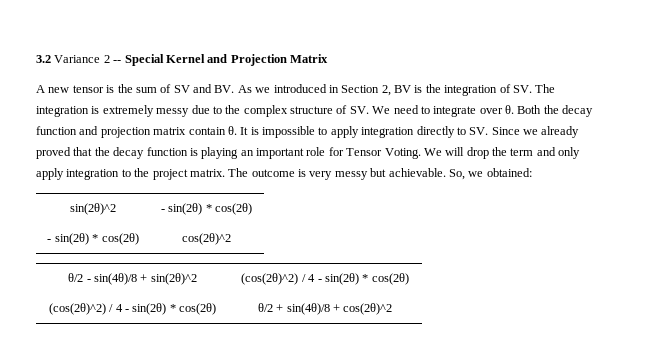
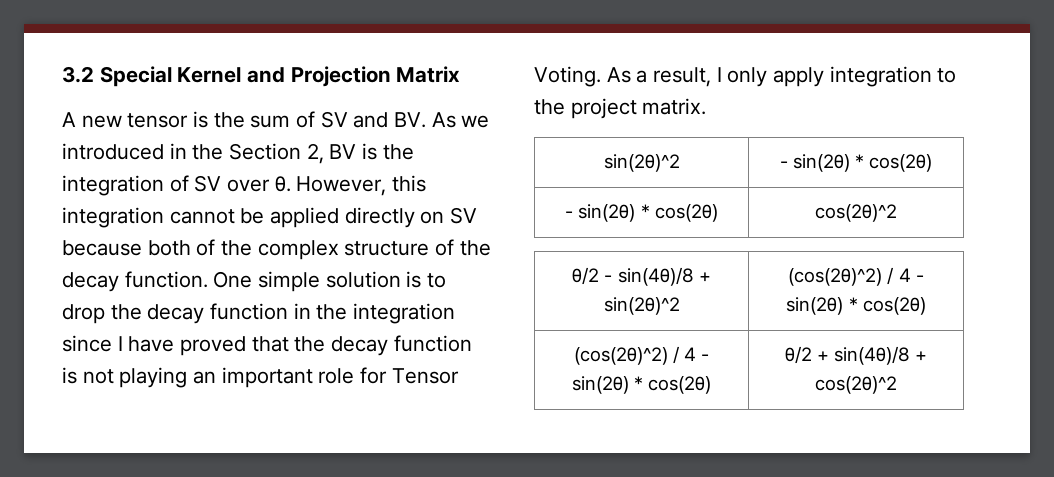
[54,55,122,63] Variance 2 -- -> (94, 74) none
(339, 89) none -> [192,144,224,160] the
[512,84,556,93] [36,105,594,117] [36,126,580,138] SV. The integration is extremely messy due to the complex structure of SV. We need to integrate over θ. Both the decay function and projection matrix contain θ. It is impossible to apply integration directly to SV. Since we already -> [194,175,427,196] [62,207,478,228] [62,239,491,260] [62,271,447,292] [62,303,456,324] [62,335,175,352] SV over θ. However, this integration cannot be applied directly on SV because both of the complex structure of the decay function. One simple solution is to drop the decay function in the integration since I have
(198, 152) none -> [82,369,114,384] not
[423,147,556,159] We will drop the term and -> [606,67,722,87] As a result, I
[228,168,532,180] The outcome is very messy but achievable. So, we obtained: -> (707, 106) none

